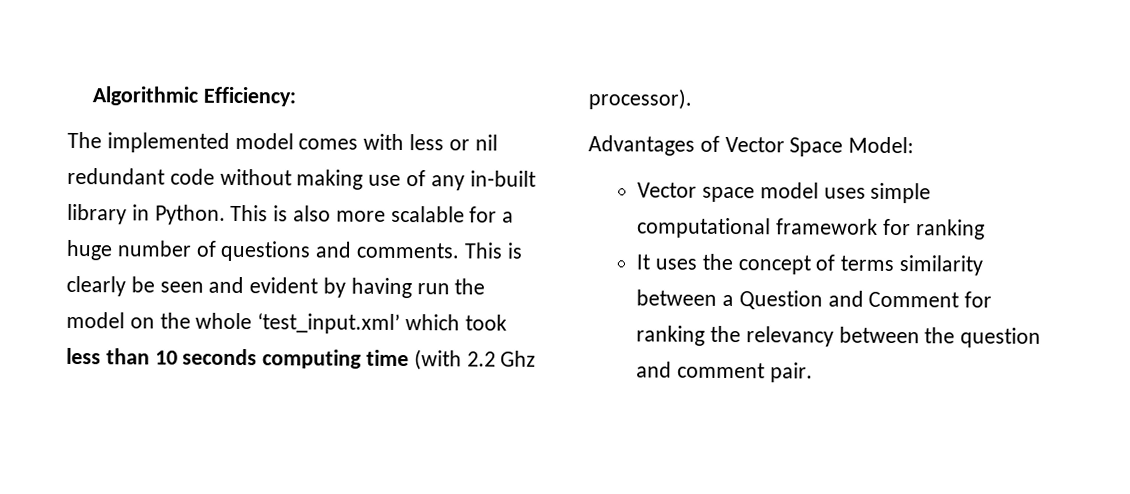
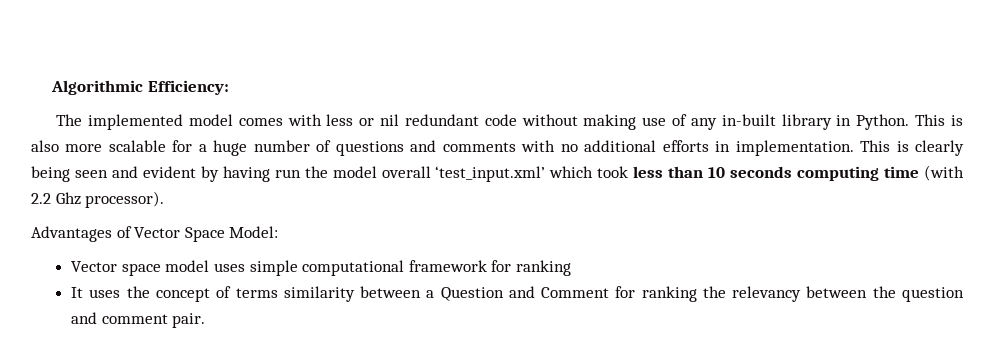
[356,242,461,259] comments. -> [442,140,854,156] comments with no additional efforts in implementation.
[130,276,155,293] be -> [31,166,70,182] being
[129,312,253,330] on the whole -> [381,166,431,178] overall

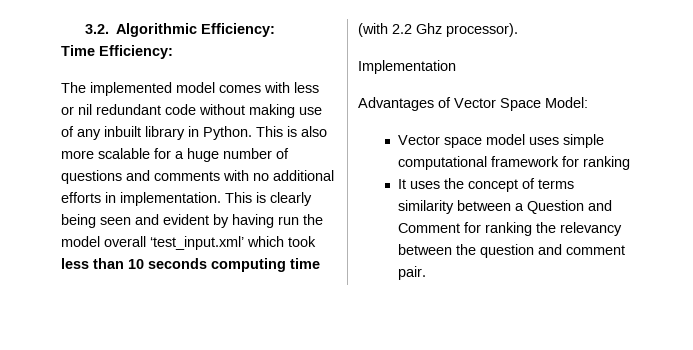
(51, 87) none -> [84,24,109,34] 3.2.
(230, 87) none -> [61,45,173,59] // Time Efficiency:
[721,114,776,126] in-built -> [104,126,141,137] inbuilt
(165, 199) none -> [358,60,456,74] // Implementation

